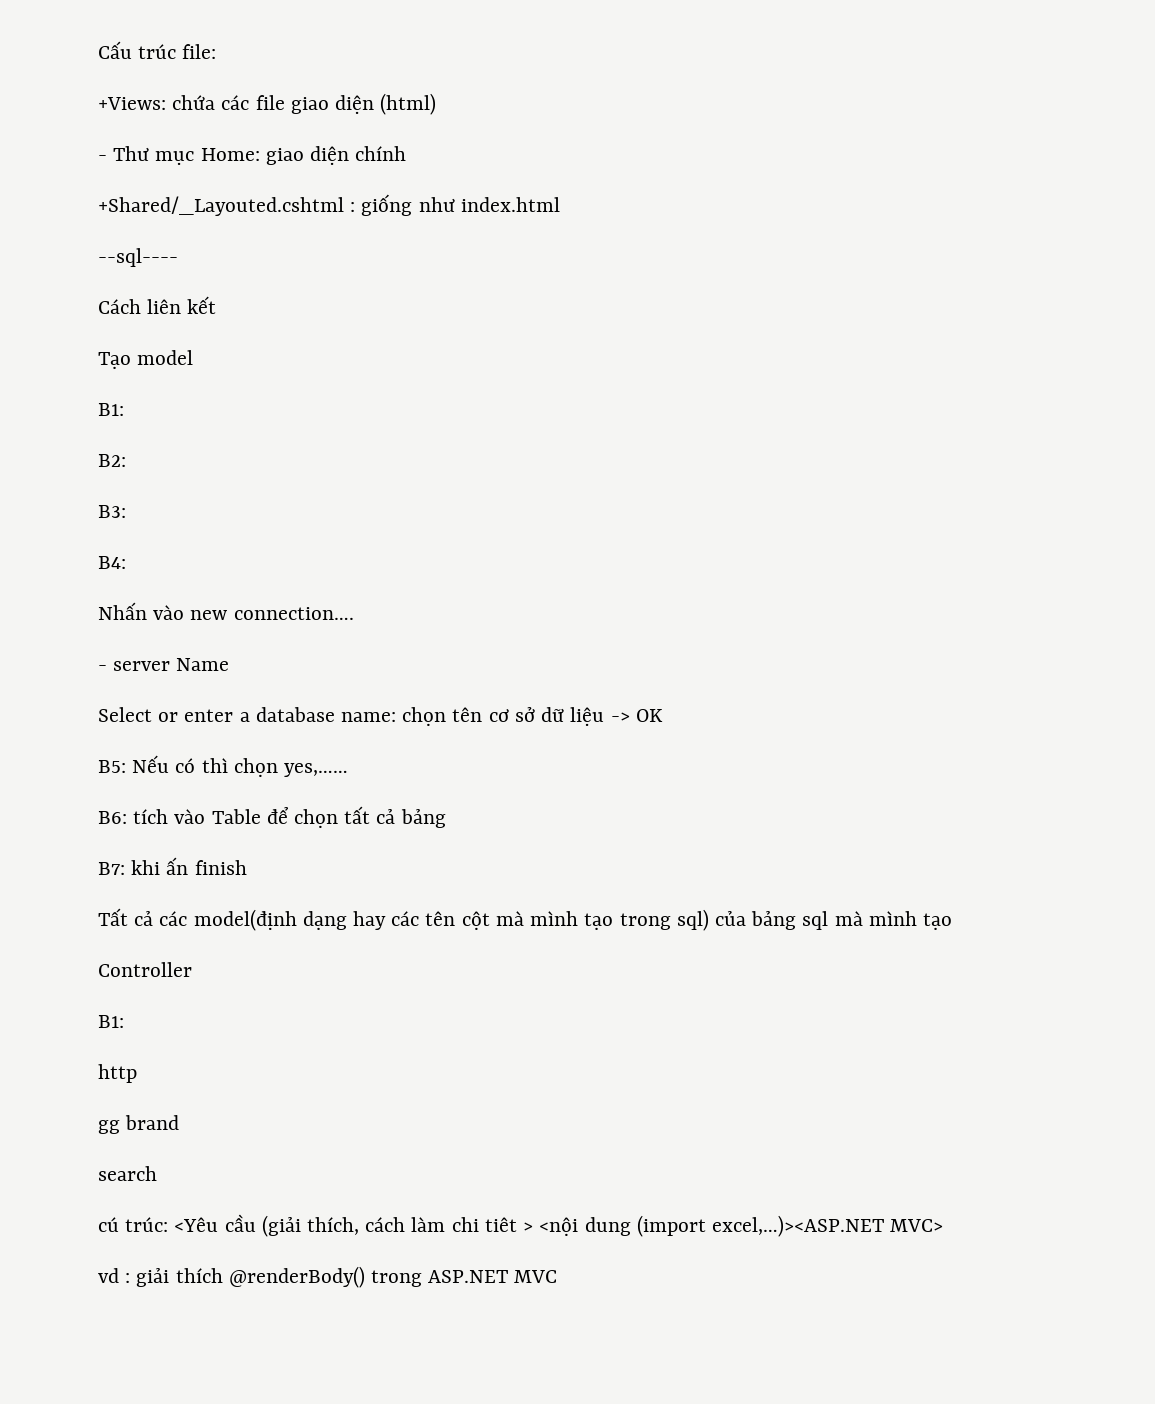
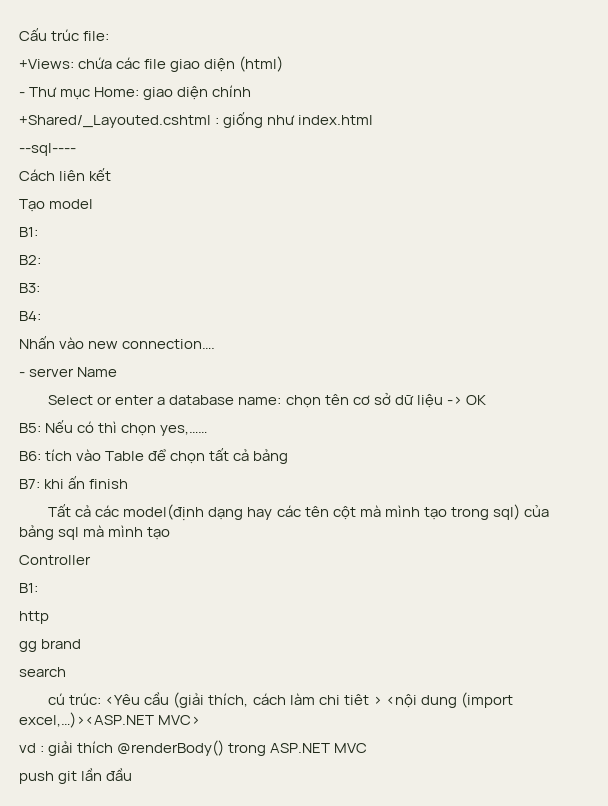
(558, 1276) none -> [19,768,133,784] // push git lần đầu

